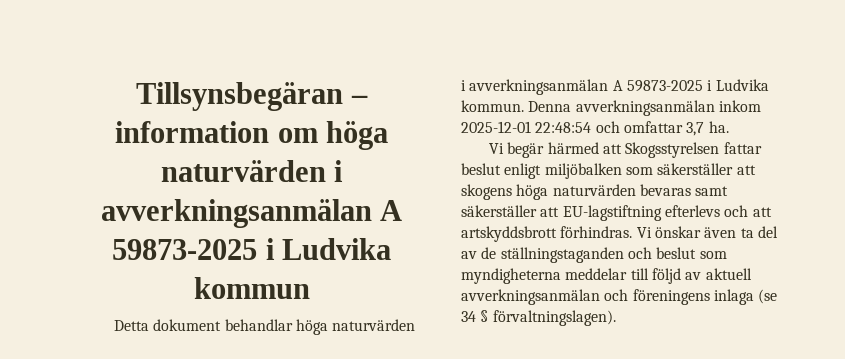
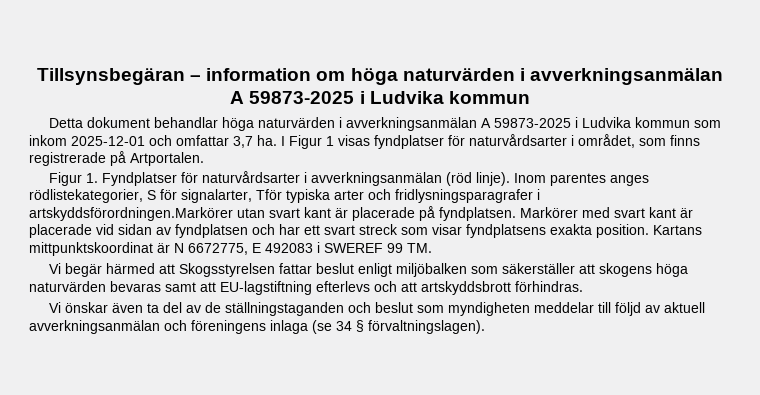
[461,100,715,116] kommun. Denna avverkningsanmälan -> [634,117,721,128] kommun som
[535,122,592,133] 22:48:54 -> (145, 141) none
(729, 127) none -> [281,134,700,149] [29,151,204,166] [48,171,649,186] [29,189,540,203] [29,206,693,221] [29,224,702,238] [29,242,432,256] I Figur 1 visas fyndplatser för naturvårdsarter i området, som finns registrerade på Artportalen. // Figur 1. Fyndplatser för naturvårdsarter i avverkningsanmälan (röd linje). Inom parentes anges rödlistekategorier, S för signalarter, Tför typiska arter och fridlysningsparagrafer i artskyddsförordningen.Markörer utan svart kant är placerade på fyndplatsen. Markörer med svart kant är placerade vid sidan av fyndplatsen och har ett svart streck som visar fyndplatsens exakta position. Kartans mittpunktskoordinat är N 6672775, E 492083 i SWEREF 99 TM.
[461,205,537,217] säkerställer -> (196, 287) none
(633, 232) none -> (583, 286) //
[461,268,561,284] myndigheterna -> [447,302,530,316] myndigheten

